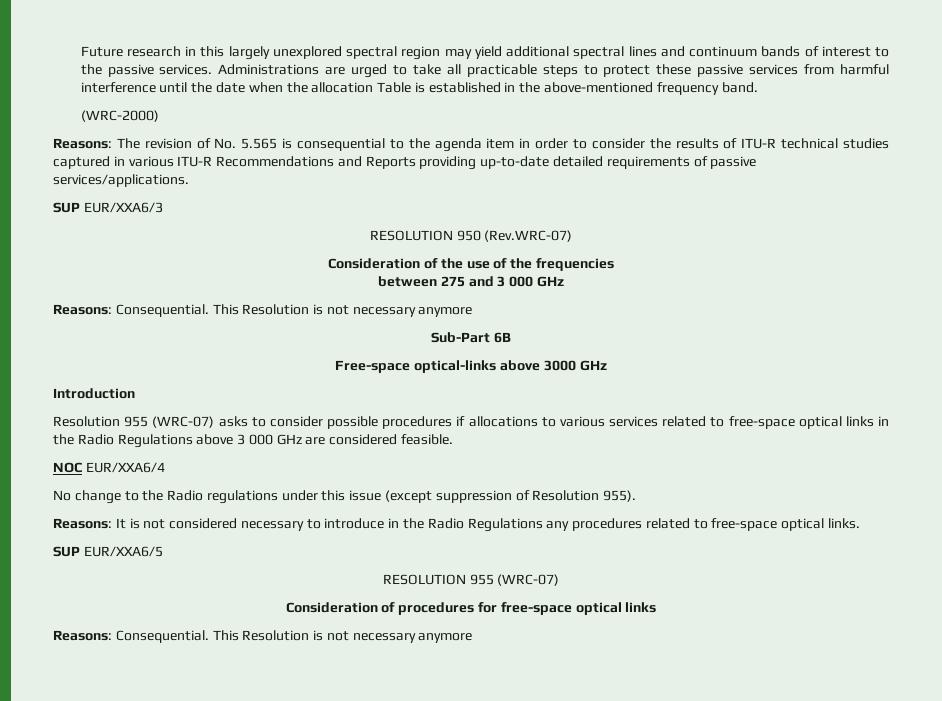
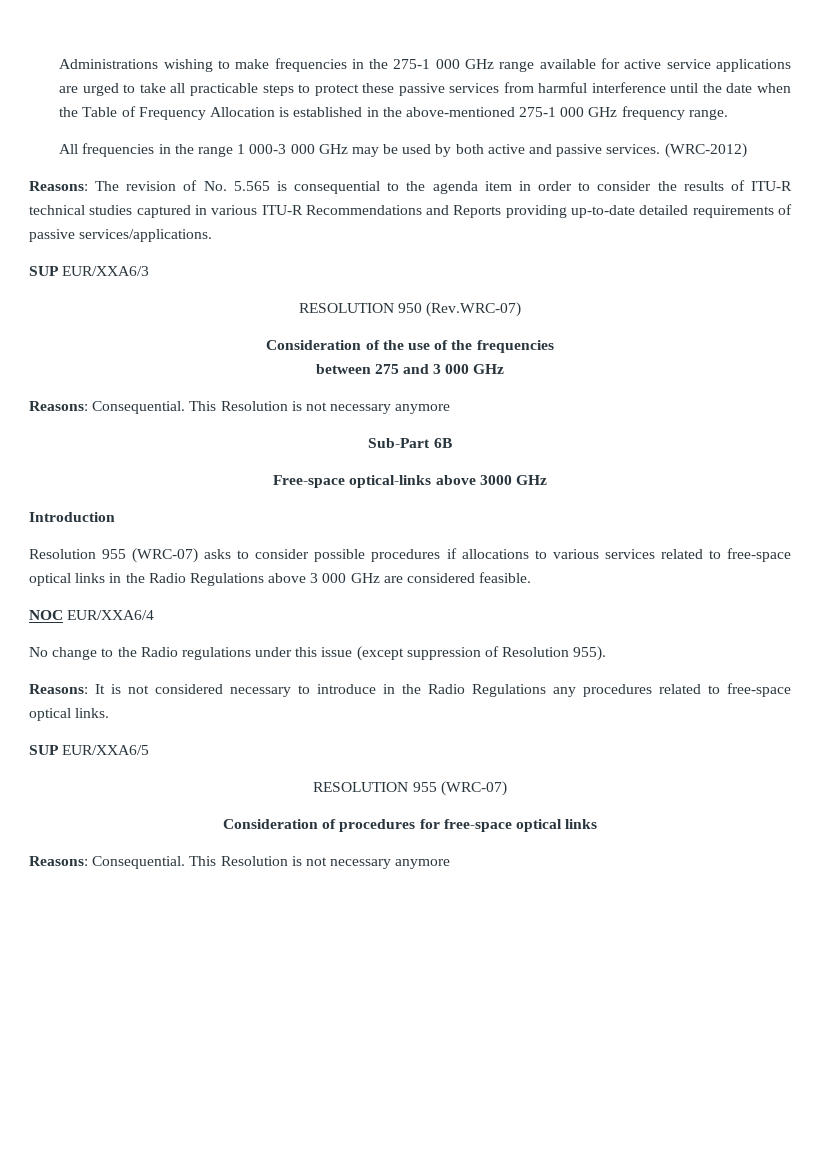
[80,46,890,60] [80,64,320,77] Future research in this largely unexplored spectral region may yield additional spectral lines and continuum bands of interest to the passive services. Administrations -> [59,58,791,72] Administrations wishing to make frequencies in the 275-1 000 GHz range available for active service applications
[311,82,412,93] allocation Table -> [82,106,275,120] Table of Frequency Allocation
[656,82,758,95] [80,110,159,122] frequency band. // (WRC-2000) -> [519,106,728,120] [59,143,747,158] 275-1 000 GHz frequency range. // All frequencies in the range 1 000-3 000 GHz may be used by both active and passive services. (WRC-2012)

